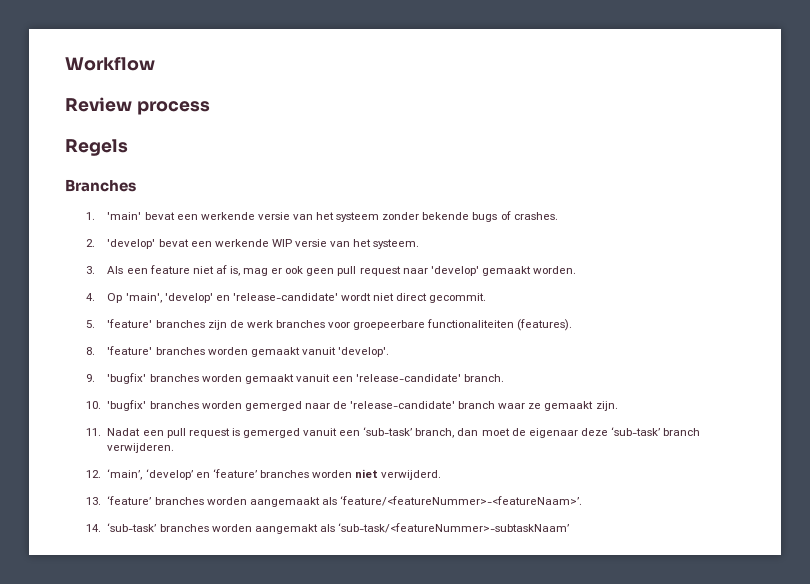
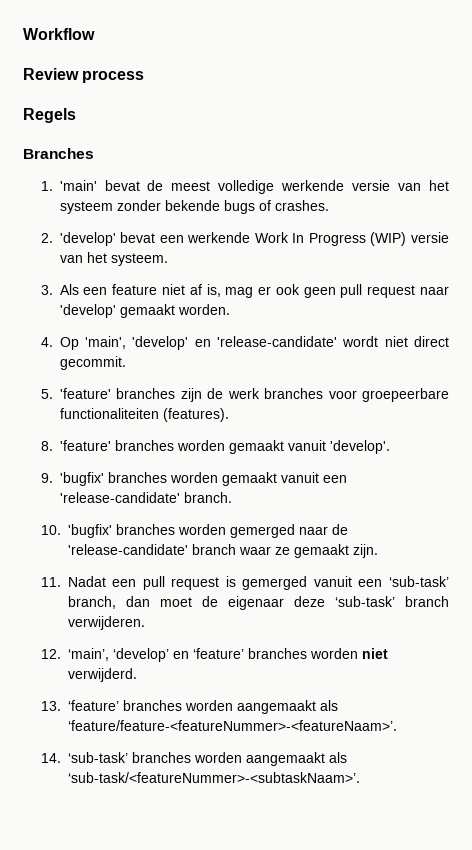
[176,214,198,220] een -> [147,180,275,194] de meest volledige
[271,239,292,247] WIP -> [254,232,407,246] Work In Progress (WIP)
[339,496,582,506] ‘feature/<featureNummer>-<featureNaam>’. -> [67,720,397,731] ‘feature/feature-<featureNummer>-<featureNaam>’.
[254,523,569,534] aangemakt als ‘sub-task/<featureNummer>-subtaskNaam’ -> [245,752,347,766] [67,772,360,783] aangemaakt als ‘sub-task/<featureNummer>-<subtaskNaam>’.

